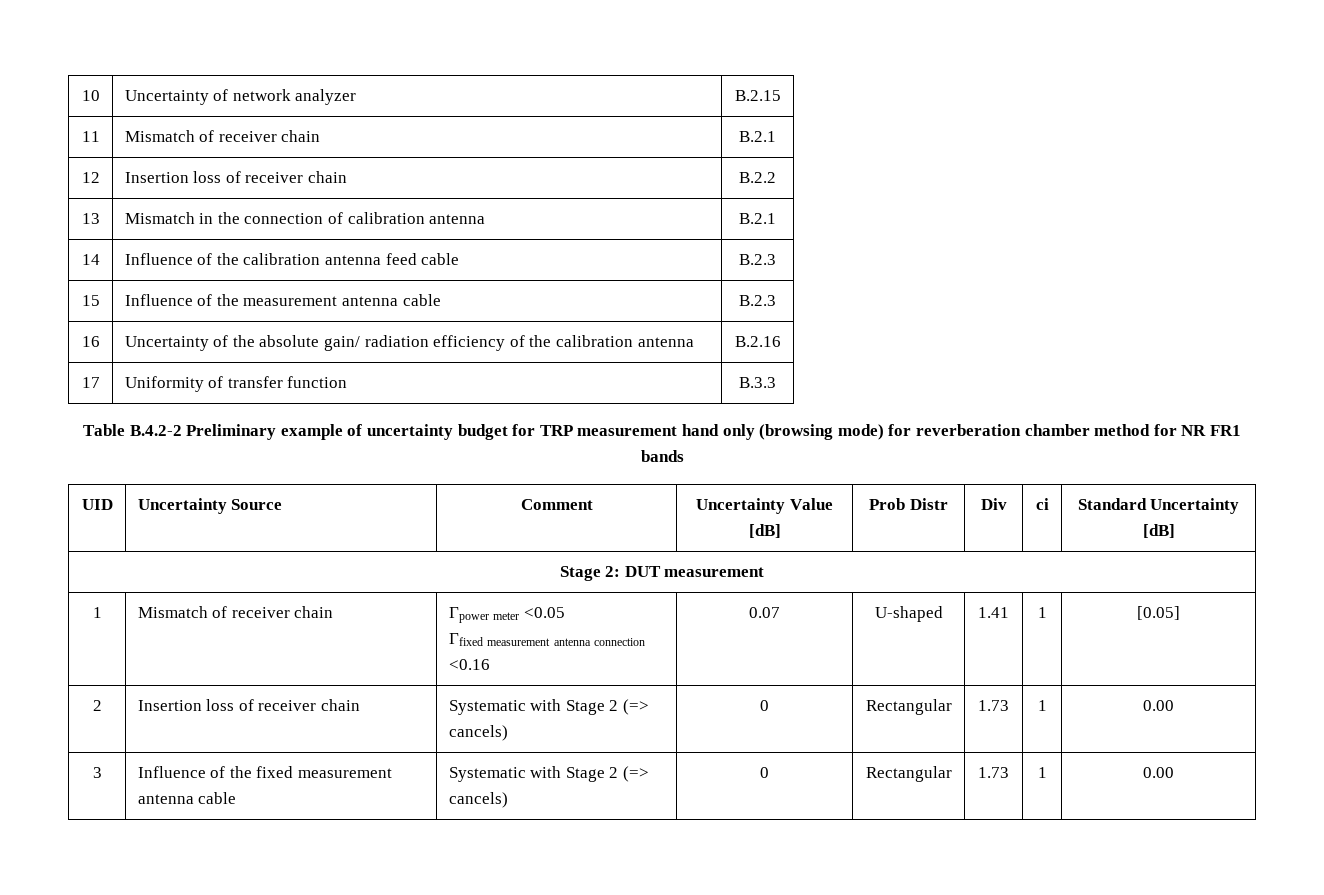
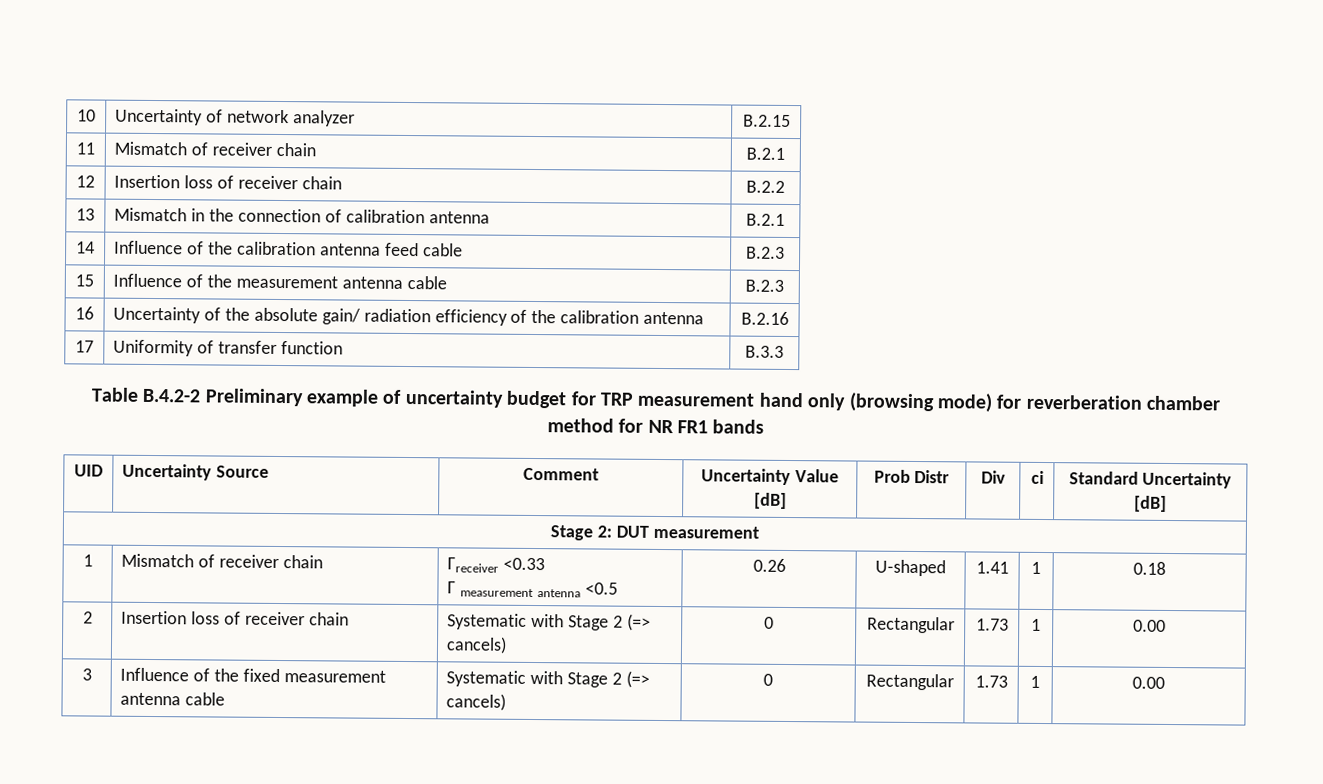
[448,607,565,623] [448,633,646,646] [448,659,490,670] [749,607,780,618] Гpower meter <0.05 // Гfixed measurement antenna connection <0.16 | 0.07 -> [447,557,546,573] [447,581,618,598] [752,558,786,572] Гreceiver <0.33 // Г measurement antenna <0.5 | 0.26
[1137,606,1180,620] [0.05] -> [1133,561,1166,575] 0.18

